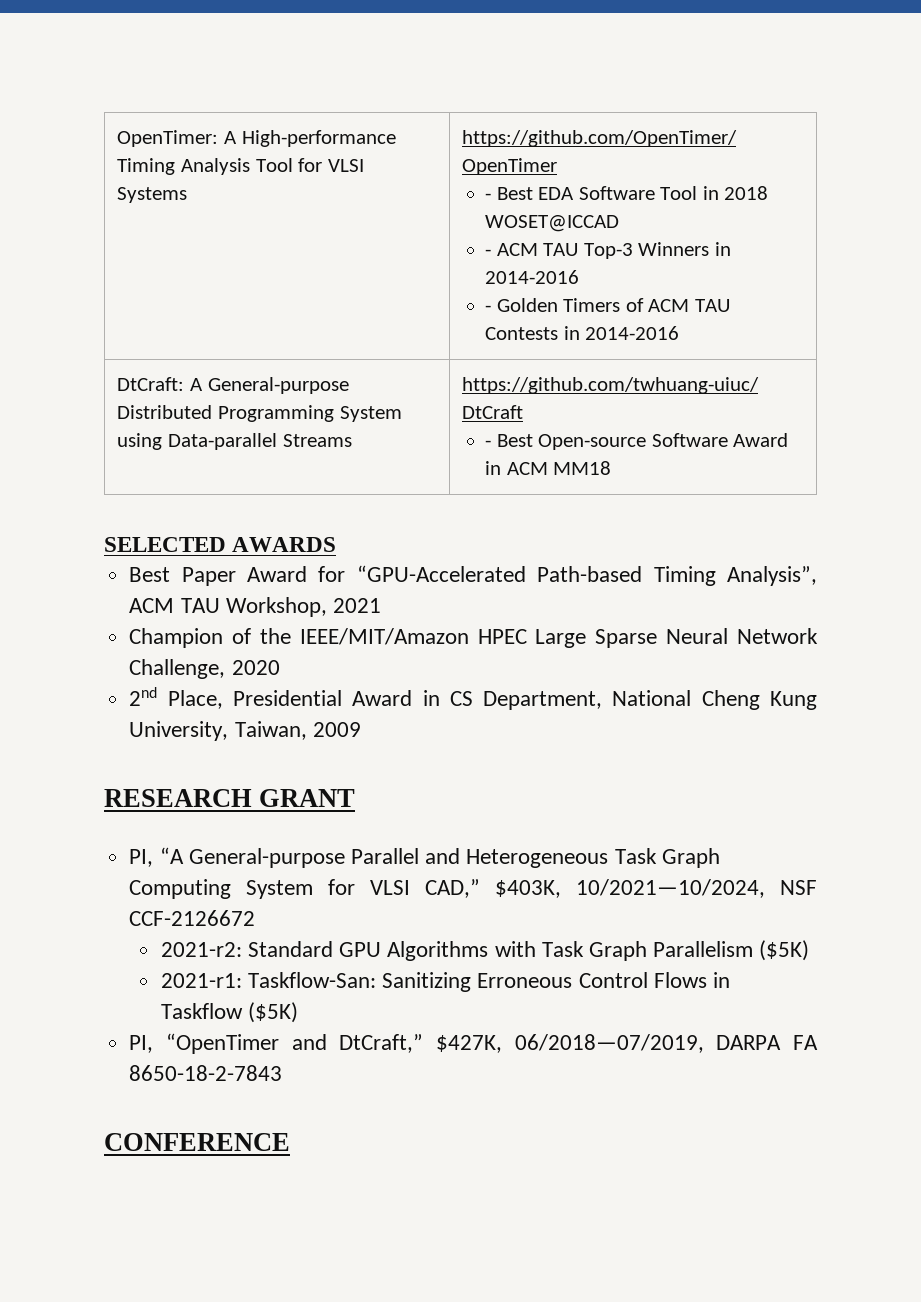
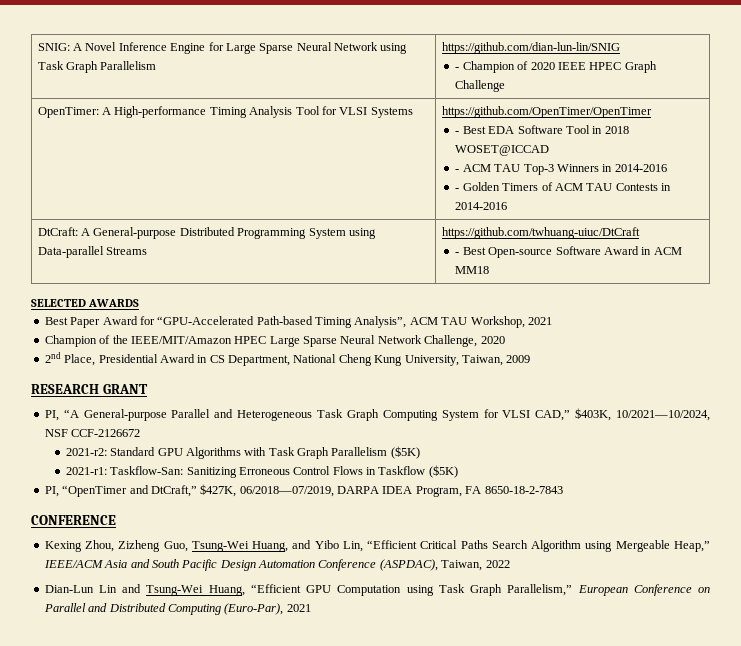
(117, 138) none -> [37,42,408,54] [37,61,157,73] [441,42,620,54] [455,61,657,73] [455,80,506,92] SNIG: A Novel Inference Engine for Large Sparse Neural Network using Task Graph Parallelism | https://github.com/dian-lun-lin/SNIG // - Champion of 2020 IEEE HPEC Graph Challenge //
(782, 1042) none -> [382,486,462,497] IDEA Program,
(290, 1142) none -> [44,540,710,552] [43,559,510,571] [44,584,710,596] [43,603,311,615] // Kexing Zhou, Zizheng Guo, Tsung-Wei Huang, and Yibo Lin, “Efficient Critical Paths Search Algorithm using Mergeable Heap,” IEEE/ACM Asia and South Pacific Design Automation Conference (ASPDAC), Taiwan, 2022 // Dian-Lun Lin and Tsung-Wei Huang, “Efficient GPU Computation using Task Graph Parallelism,” European Conference on Parallel and Distributed Computing (Euro-Par), 2021

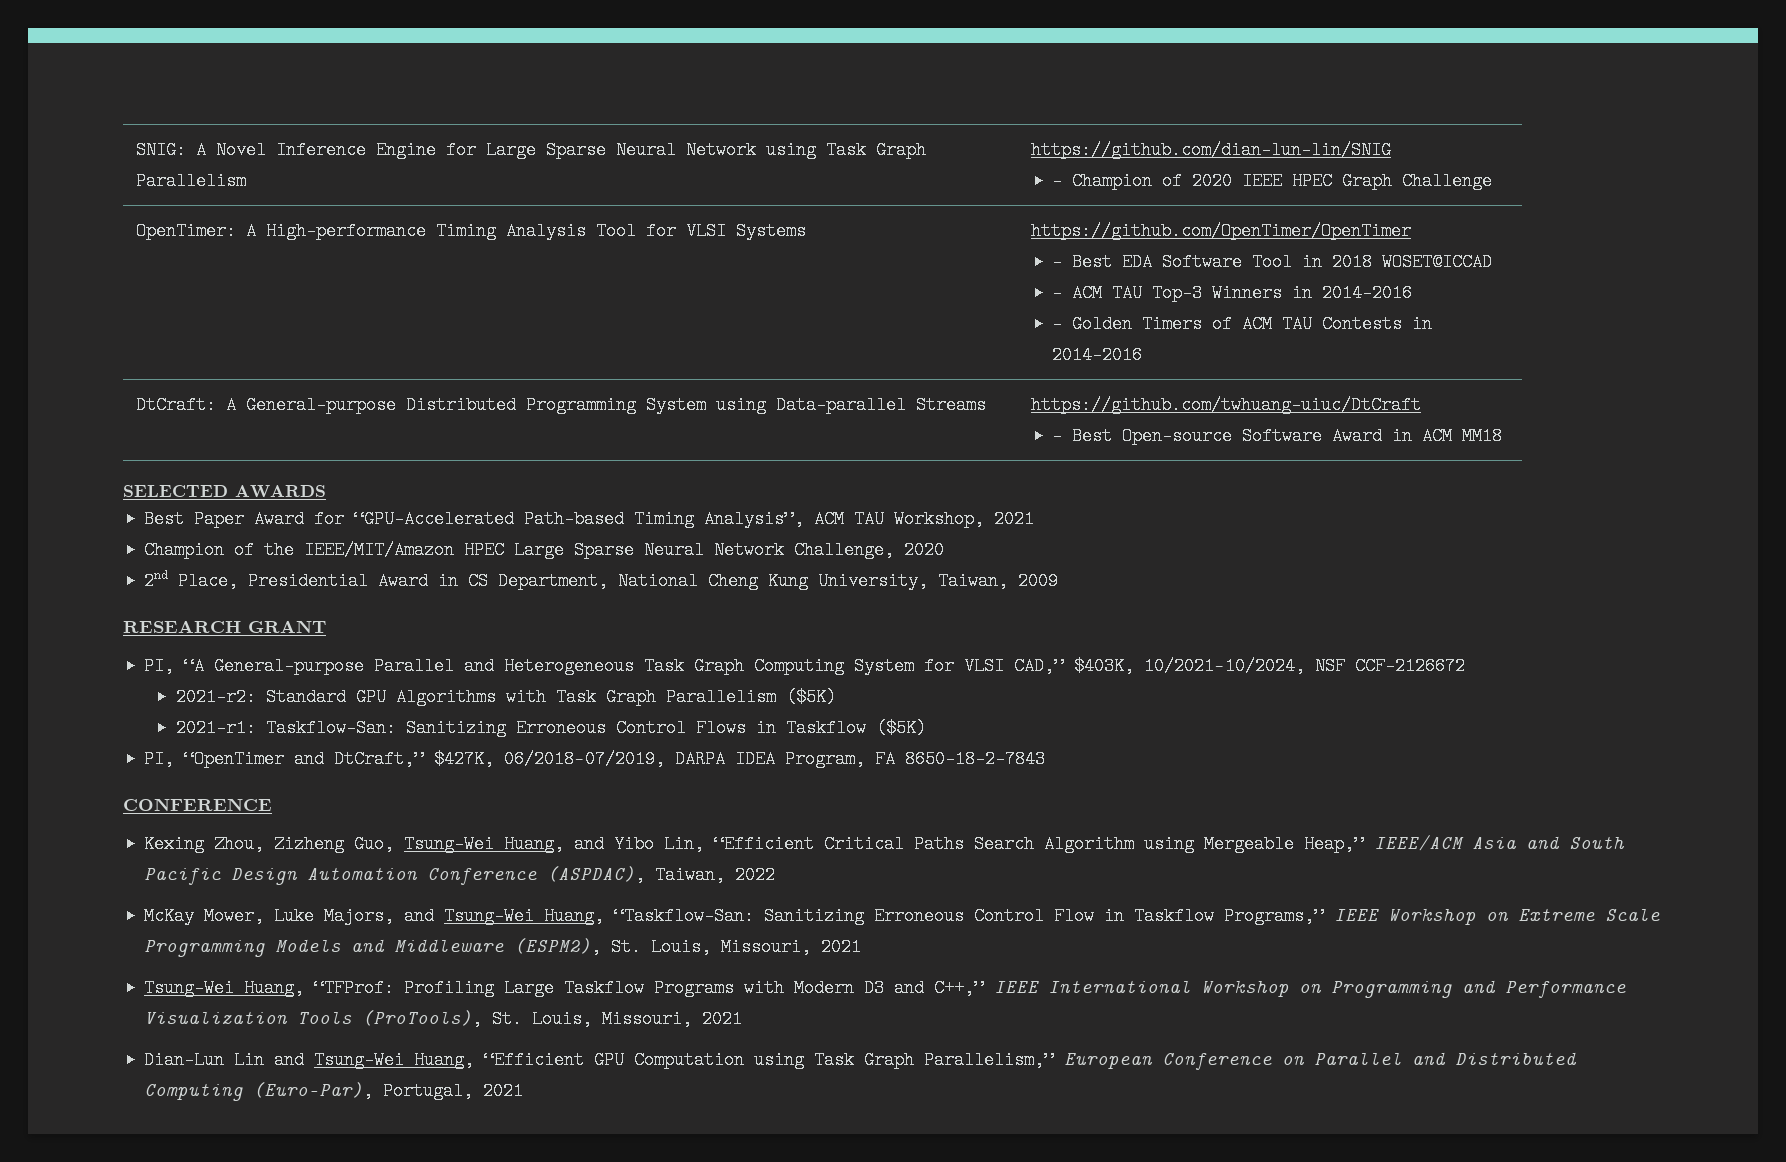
(510, 564) none -> [144,907,1661,925] [144,938,862,957] [144,979,1627,998] [144,1010,743,1028] // McKay Mower, Luke Majors, and Tsung-Wei Huang, “Taskflow-San: Sanitizing Erroneous Control Flow in Taskflow Programs,” IEEE Workshop on Extreme Scale Programming Models and Middleware (ESPM2), St. Louis, Missouri, 2021 // Tsung-Wei Huang, “TFProf: Profiling Large Taskflow Programs with Modern D3 and C++,” IEEE International Workshop on Programming and Performance Visualization Tools (ProTools), St. Louis, Missouri, 2021
(284, 609) none -> [383,1082,474,1100] Portugal,

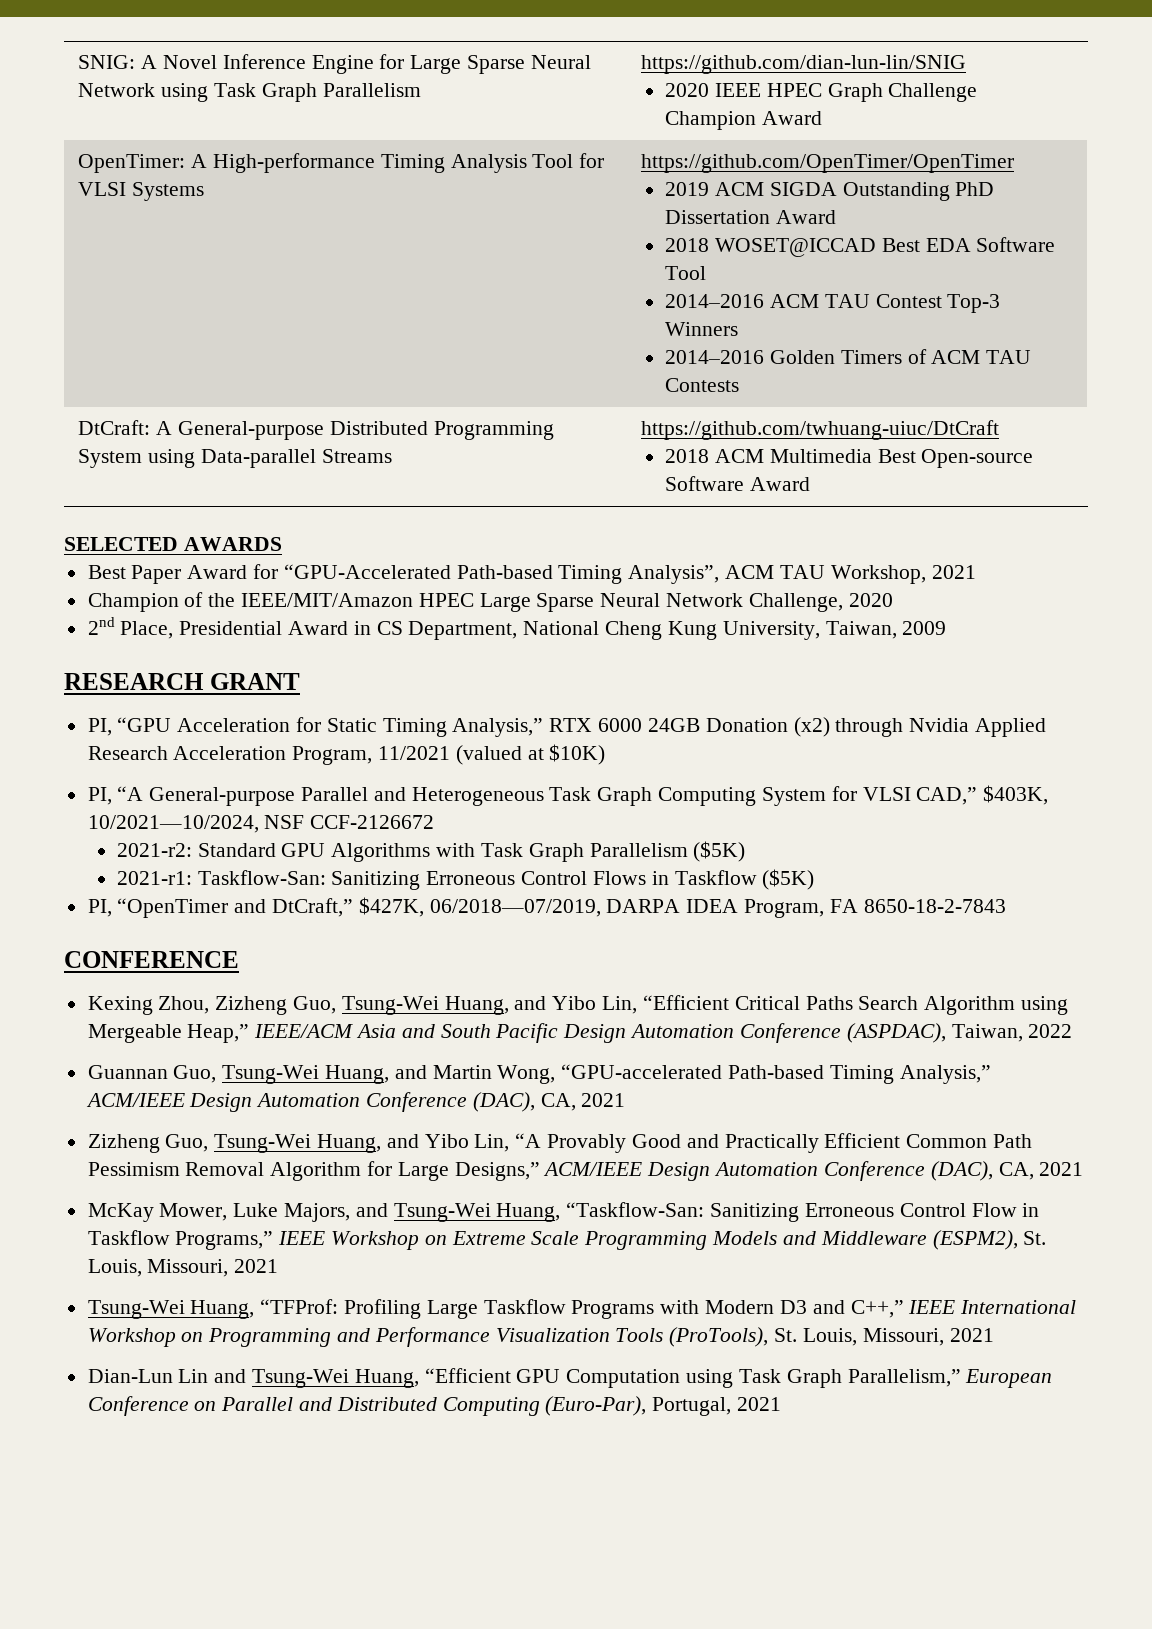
[1052,172,1183,190] - Champion of -> (967, 64) none
(1493, 181) none -> [665,111,822,130] Champion Award
[1052,253,1063,271] - -> [665,182,995,201] [665,210,836,224] [665,238,876,257] 2019 ACM SIGDA Outstanding PhD Dissertation Award // 2018 WOSET@ICCAD
[1302,253,1493,271] [1052,284,1143,302] in 2018 WOSET@ICCAD // - ACM TAU -> [665,294,942,308] // 2014–2016 ACM TAU Contest
[1292,284,1413,302] [1052,315,1063,333] in 2014-2016 // - -> [665,350,765,364] // 2014–2016
[1412,315,1433,333] [1052,346,1143,364] in 2014-2016 -> (740, 385) none
[1052,427,1063,445] - -> [665,449,872,463] 2018 ACM Multimedia
[1392,427,1503,445] in ACM MM18 -> (810, 484) none
(326, 626) none -> [87,717,1046,737] [87,744,606,765] // PI, “GPU Acceleration for Static Timing Analysis,” RTX 6000 24GB Donation (x2) through Nvidia Applied Research Acceleration Program, 11/2021 (valued at $10K)
(776, 875) none -> [87,1064,991,1084] [85,1092,626,1112] [87,1133,1032,1153] [87,1161,1084,1181] // Guannan Guo, Tsung-Wei Huang, and Martin Wong, “GPU-accelerated Path-based Timing Analysis,” ACM/IEEE Design Automation Conference (DAC), CA, 2021 // Zizheng Guo, Tsung-Wei Huang, and Yibo Lin, “A Provably Good and Practically Efficient Common Path Pessimism Removal Algorithm for Large Designs,” ACM/IEEE Design Automation Conference (DAC), CA, 2021

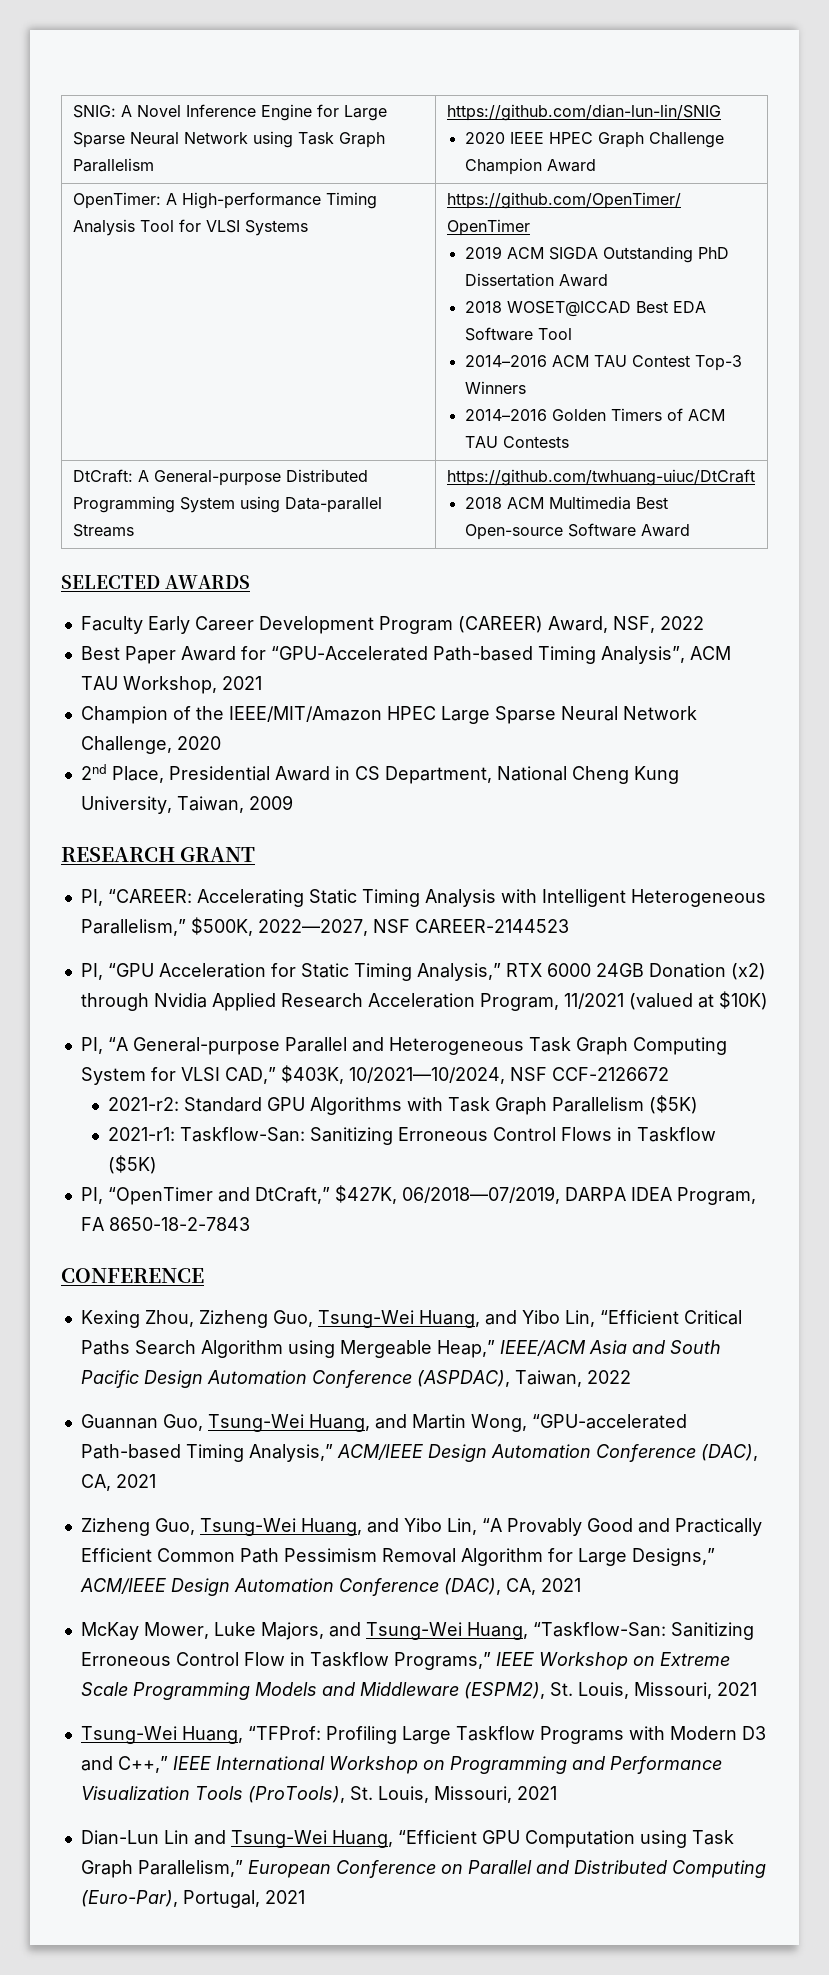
(282, 544) none -> [80,616,704,634] // Faculty Early Career Development Program (CAREER) Award, NSF, 2022
(300, 681) none -> [80,889,766,907] [80,917,569,936] // PI, “CAREER: Accelerating Static Timing Analysis with Intelligent Heterogeneous Parallelism,” $500K, 2022—2027, NSF CAREER-2144523

